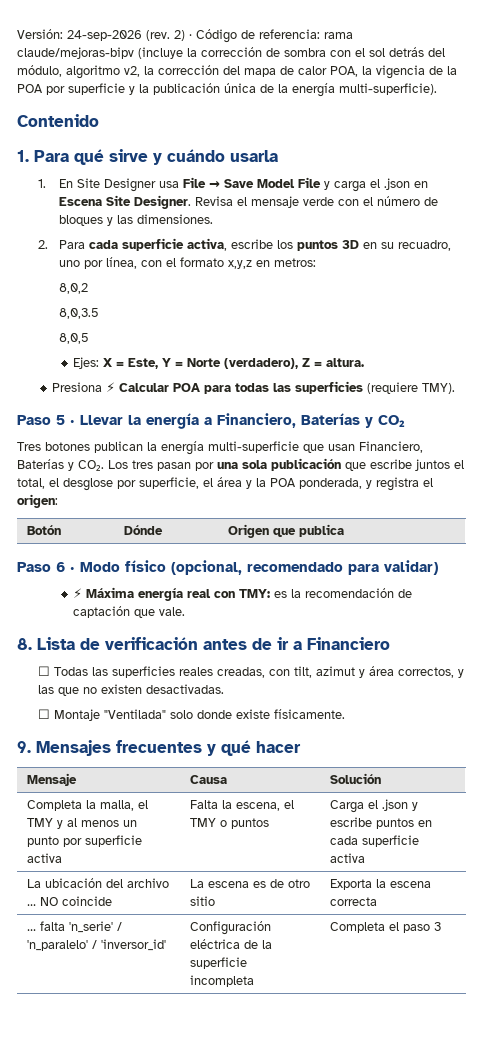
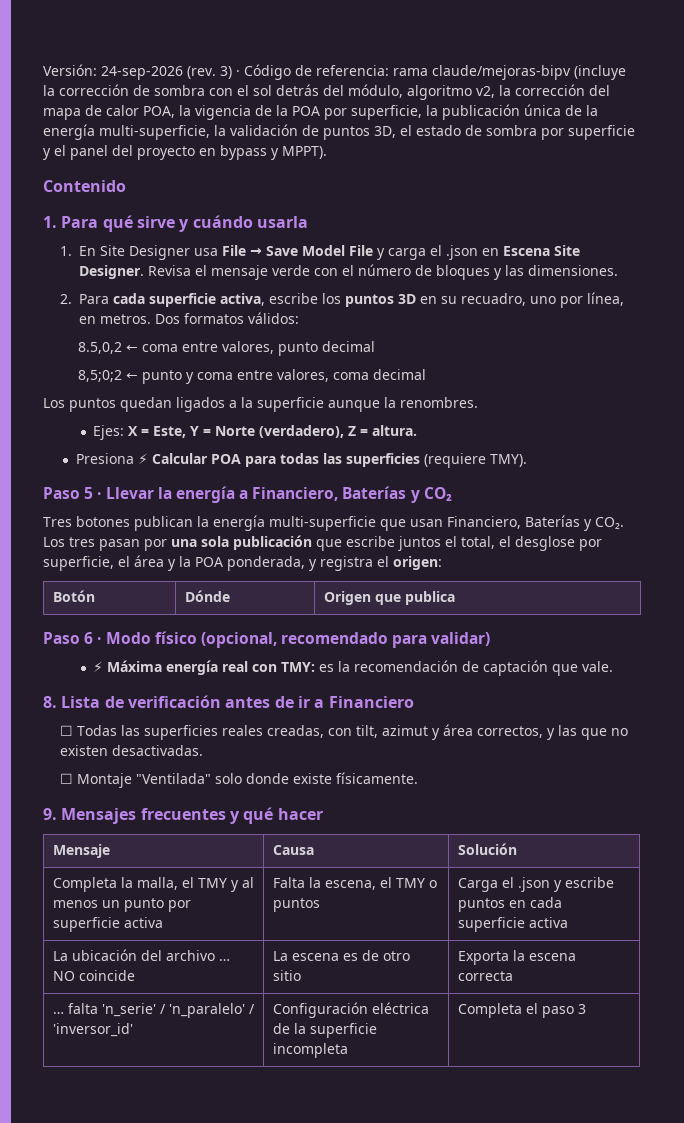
[174,30,185,41] 2) -> [220,66,232,79] 3)
[68,83,135,95] superficie y -> [351,105,422,120] superficie,
[339,83,437,95] multi-superficie). -> [99,124,635,140] [43,145,327,160] multi-superficie, la validación de puntos 3D, el estado de sombra por superficie y el panel del proyecto en bypass y MPPT).
[141,257,317,269] [59,283,89,294] [59,308,100,319] [59,333,90,344] con el formato x,y,z en metros: // 8,0,2 // 8,0,3.5 // 8,0,5 -> [79,312,300,324] [77,341,375,356] [77,369,426,384] [43,397,478,412] en metros. Dos formatos válidos: // 8.5,0,2 ← coma entre valores, punto decimal // 8,5;0;2 ← punto y coma entre valores, coma decimal // Los puntos quedan ligados a la superficie aunque la renombres.

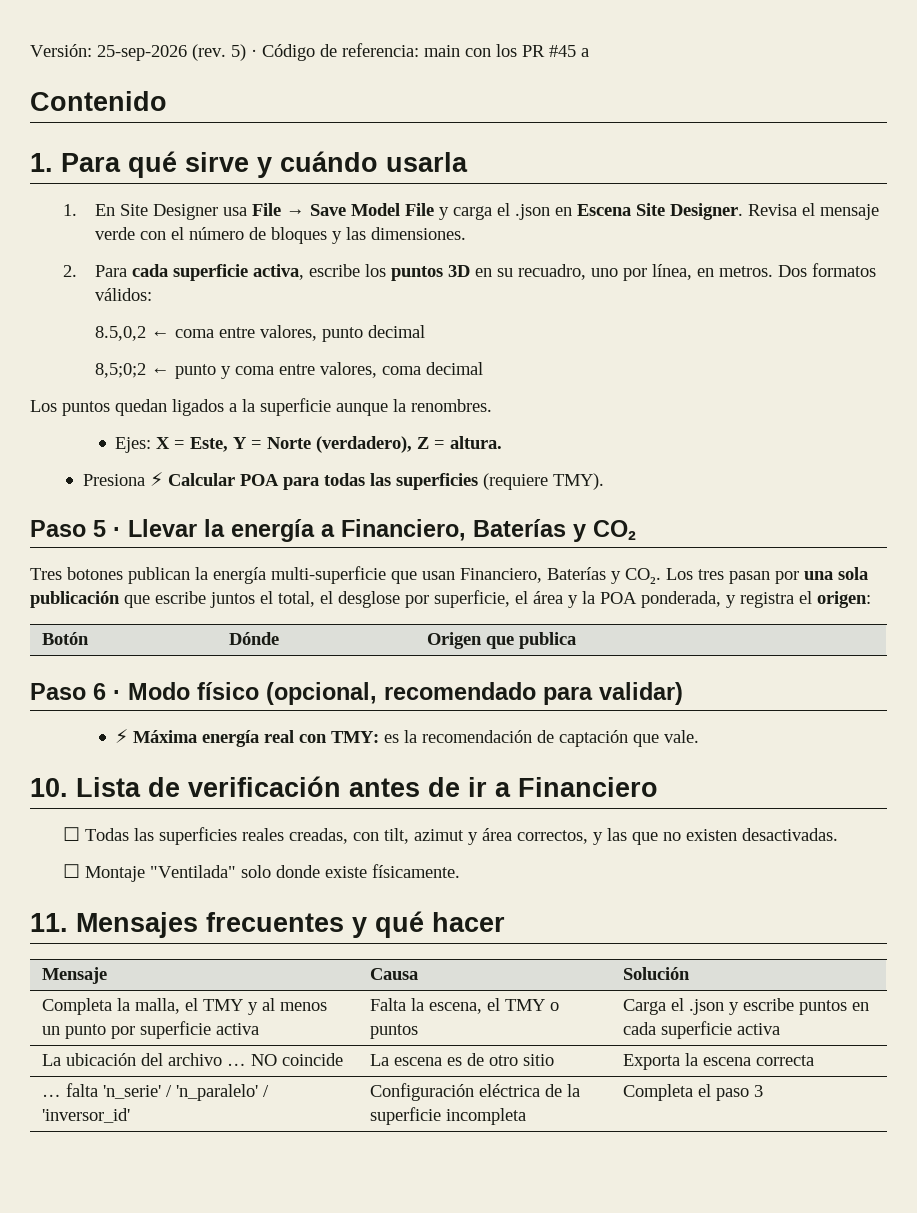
[101,66,232,80] 24-sep-2026 (rev. 3) -> [97,44,246,61] 25-sep-2026 (rev. 5)
[393,65,626,80] [43,84,610,100] [43,104,598,120] [43,124,635,140] [43,145,327,160] rama claude/mejoras-bipv (incluye la corrección de sombra con el sol detrás del módulo, algoritmo v2, la corrección del mapa de calor POA, la vigencia de la POA por superficie, la publicación única de la energía multi-superficie, la validación de puntos 3D, el estado de sombra por superficie y el panel del proyecto en bypass y MPPT). -> [424,44,589,57] main con los PR #45 a
[43,696,57,708] 8. -> [30,778,68,797] 10.
[43,808,57,820] 9. -> [30,913,68,932] 11.

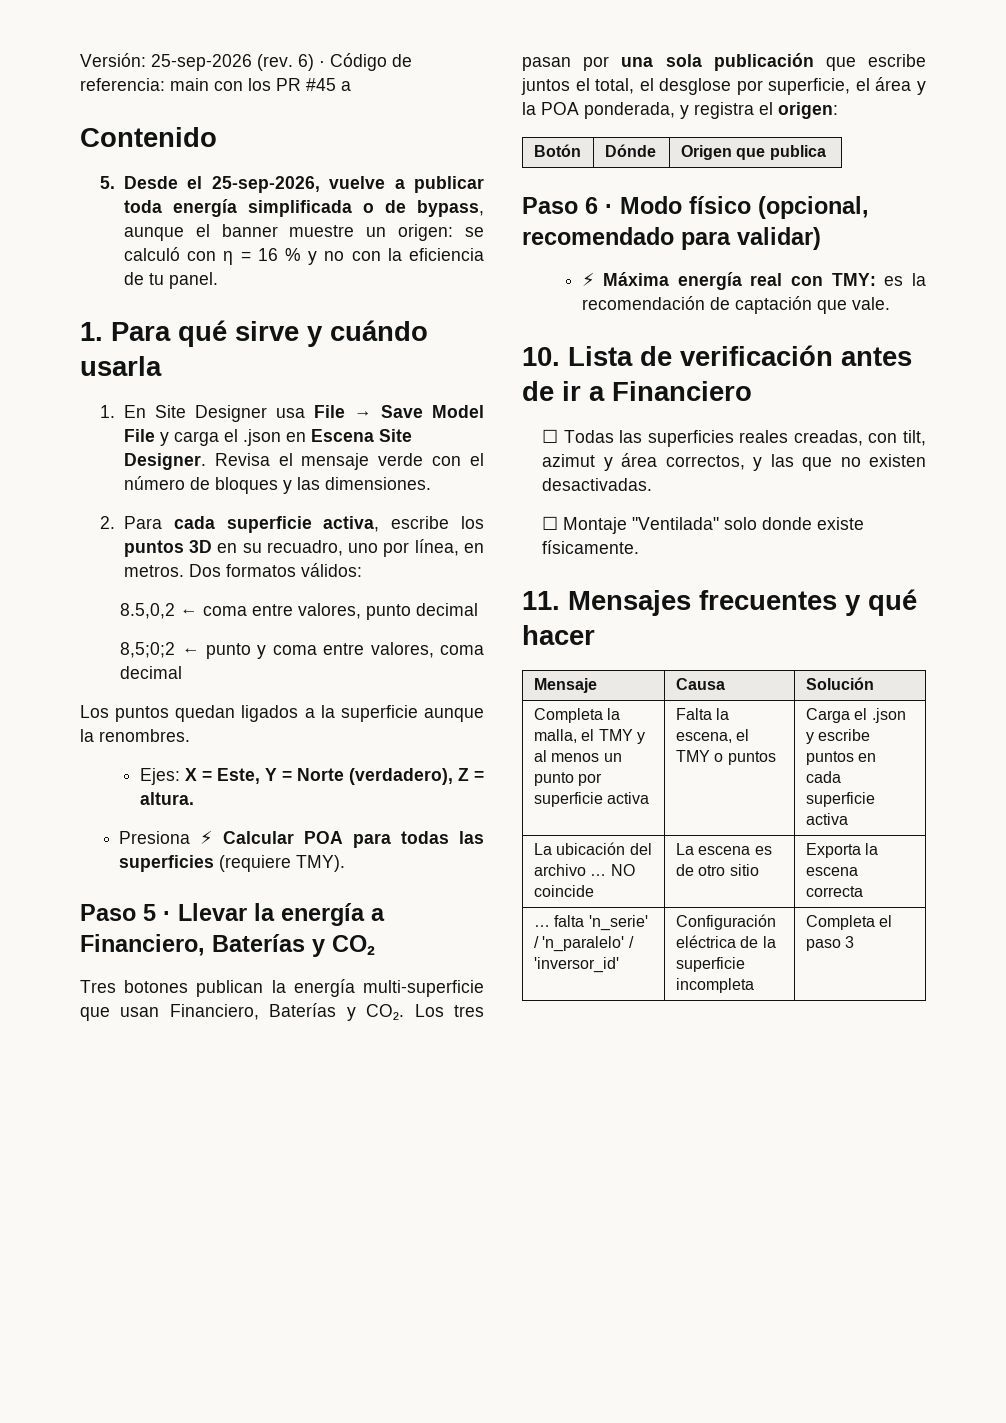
[231,44,246,61] 5) -> [298,54,314,71] 6)
(167, 101) none -> [100,176,484,193] [123,199,485,217] [123,224,484,241] [123,247,485,265] [123,272,218,289] // 5. Desde el 25-sep-2026, vuelve a publicar toda energía simplificada o de bypass, aunque el banner muestre un origen: se calculó con η = 16 % y no con la eficiencia de tu panel.

